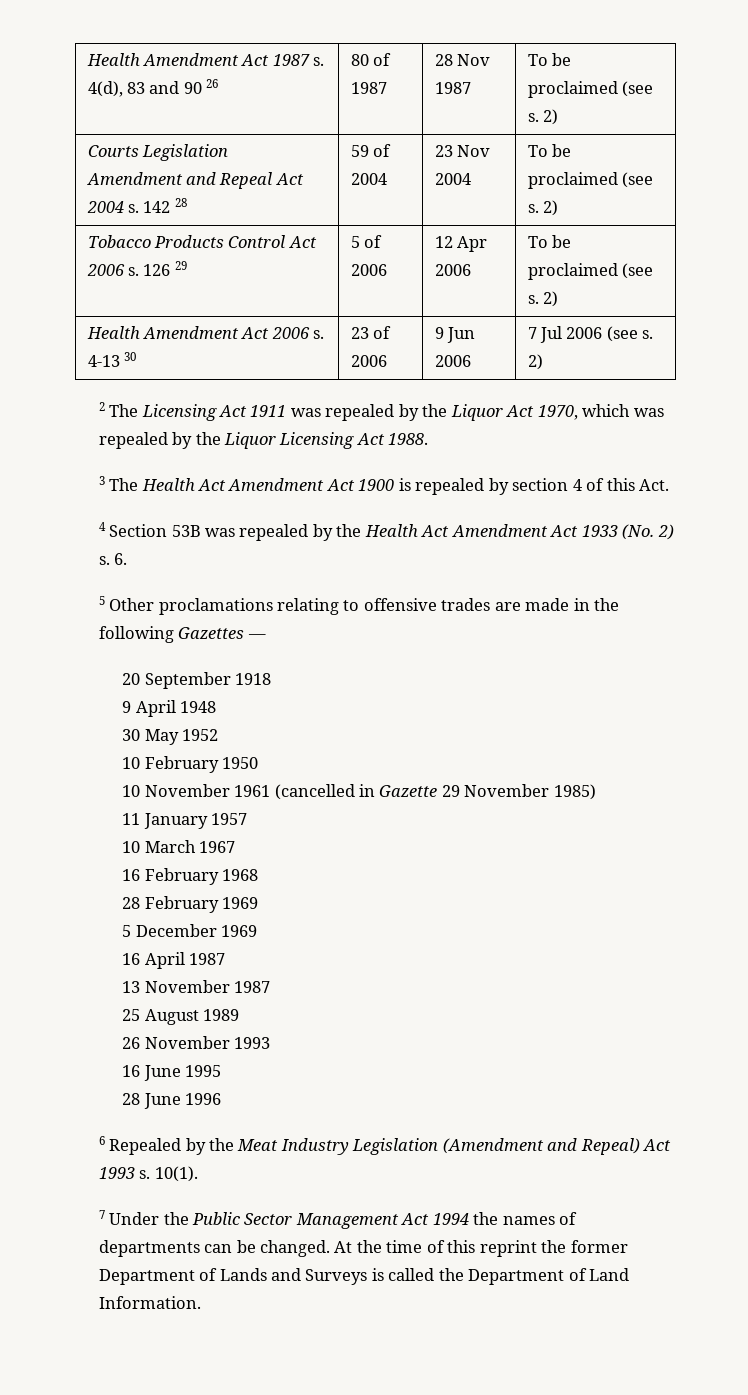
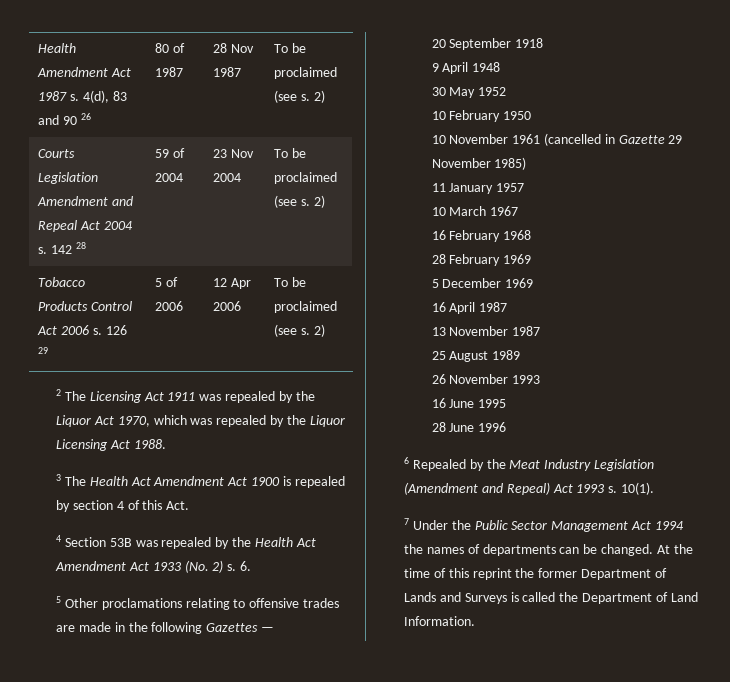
[86,326,325,339] [87,352,137,367] [350,326,392,339] [350,355,387,367] [434,327,476,343] [434,355,471,367] [527,326,654,343] [527,354,543,370] // Health Amendment Act 2006 s. 4-13 30 | 23 of 2006 | 9 Jun 2006 | 7 Jul 2006 (see s. 2) -> (326, 330) none

